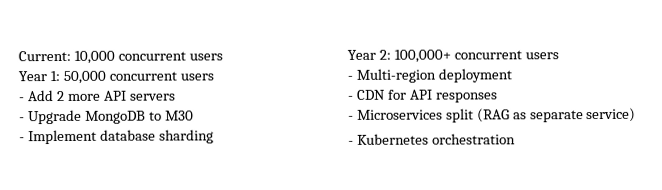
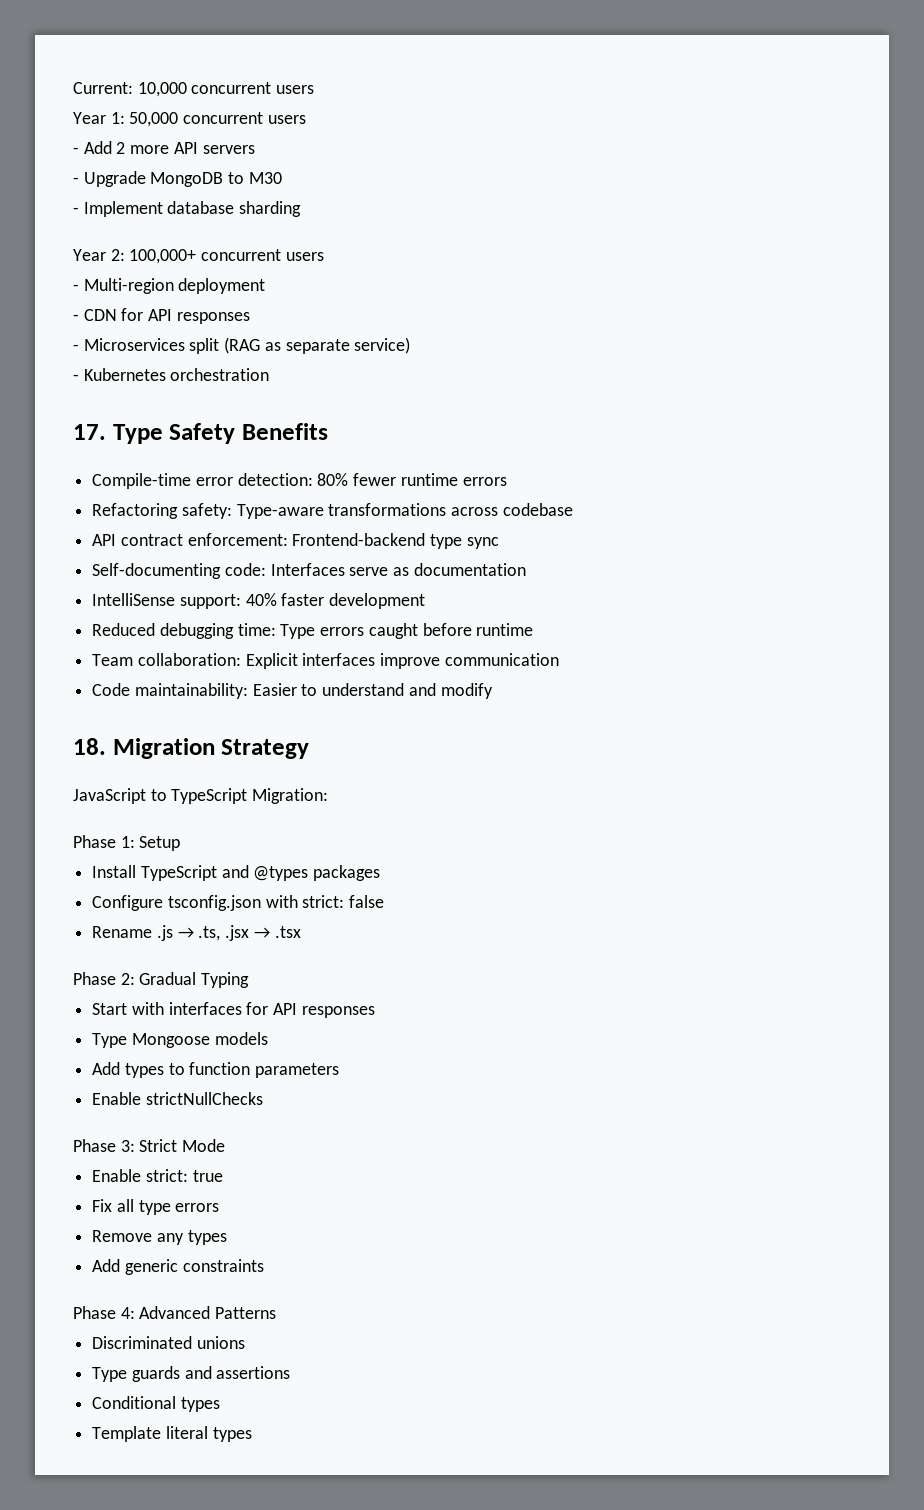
(516, 139) none -> [73,423,328,444] [92,473,507,489] [92,503,573,519] [92,533,499,549] [92,563,526,579] [92,593,426,609] [92,623,534,639] [92,653,559,669] [92,683,493,699] [73,738,310,759] [73,788,329,804] [73,835,181,851] [92,865,381,881] [92,895,385,911] [92,925,301,941] [73,972,250,988] [92,1002,375,1018] [92,1032,268,1048] [92,1062,340,1078] [92,1092,263,1105] [73,1139,226,1152] [92,1169,223,1182] [92,1199,220,1215] [92,1230,227,1245] [92,1259,264,1275] [73,1306,277,1319] [92,1336,245,1349] [92,1366,291,1382] [92,1396,220,1412] [92,1426,252,1442] // 17. Type Safety Benefits // Compile-time error detection: 80% fewer runtime errors // Refactoring safety: Type-aware transformations across codebase // API contract enforcement: Frontend-backend type sync // Self-documenting code: Interfaces serve as documentation // IntelliSense support: 40% faster development // Reduced debugging time: Type errors caught before runtime // Team collaboration: Explicit interfaces improve communication // Code maintainability: Easier to understand and modify // 18. Migration Strategy // JavaScript to TypeScript Migration: // Phase 1: Setup // Install TypeScript and @types packages // Configure tsconfig.json with strict: false // Rename .js → .ts, .jsx → .tsx // Phase 2: Gradual Typing // Start with interfaces for API responses // Type Mongoose models // Add types to function parameters // Enable strictNullChecks // Phase 3: Strict Mode // Enable strict: true // Fix all type errors // Remove any types // Add generic constraints // Phase 4: Advanced Patterns // Discriminated unions // Type guards and assertions // Conditional types // Template literal types

